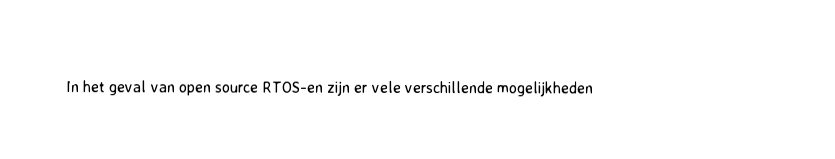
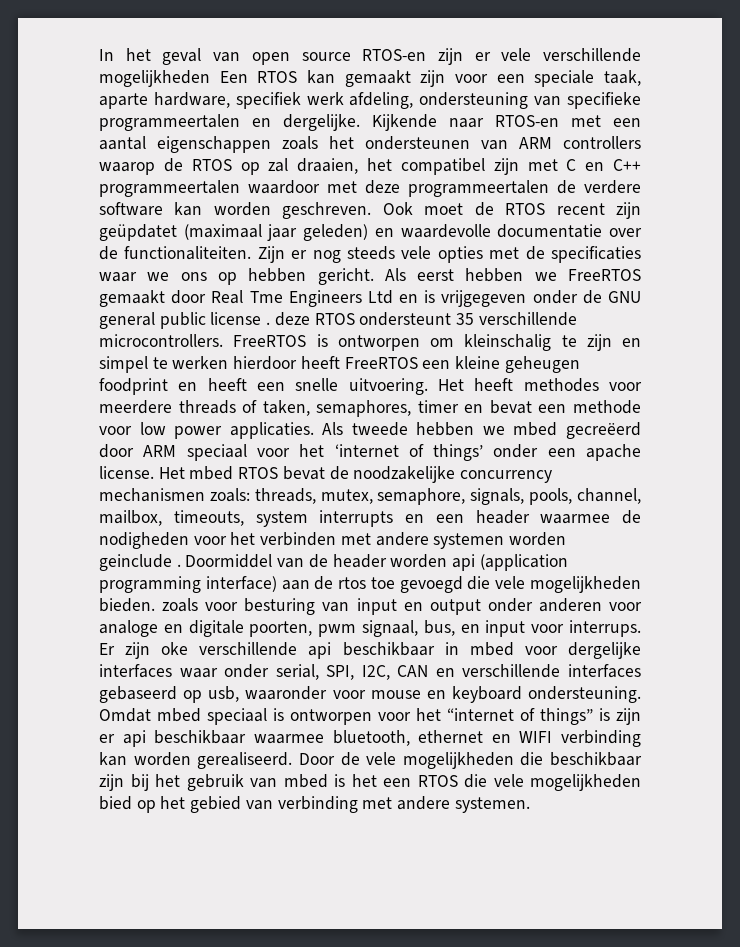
(594, 89) none -> [219,70,641,87] [99,92,642,109] [99,114,641,131] [99,136,641,153] [99,158,641,175] [99,180,641,197] [99,202,642,219] [99,224,642,241] [99,246,641,263] [99,268,641,285] [99,290,641,307] [99,312,577,329] [99,334,641,351] [99,356,580,373] [99,378,642,395] [99,400,641,417] [99,422,641,439] [99,444,641,461] [99,466,553,483] [99,488,641,505] [99,510,641,527] [99,532,567,549] [99,554,568,571] [99,576,641,593] [99,598,643,615] [99,620,642,637] [99,642,641,659] [99,664,641,680] [99,686,641,703] [99,708,641,725] [99,730,641,747] [99,752,642,769] [99,774,641,791] [99,796,530,813] Een RTOS kan gemaakt zijn voor een speciale taak, aparte hardware, specifiek werk afdeling, ondersteuning van specifieke programmeertalen en dergelijke. Kijkende naar RTOS-en met een aantal eigenschappen zoals het ondersteunen van ARM controllers waarop de RTOS op zal draaien, het compatibel zijn met C en C++ programmeertalen waardoor met deze programmeertalen de verdere software kan worden geschreven. Ook moet de RTOS recent zijn geüpdatet (maximaal jaar geleden) en waardevolle documentatie over de functionaliteiten. Zijn er nog steeds vele opties met de specificaties waar we ons op hebben gericht. Als eerst hebben we FreeRTOS gemaakt door Real Tme Engineers Ltd en is vrijgegeven onder de GNU general public license . deze RTOS ondersteunt 35 verschillende microcontrollers. FreeRTOS is ontworpen om kleinschalig te zijn en simpel te werken hierdoor heeft FreeRTOS een kleine geheugen foodprint en heeft een snelle uitvoering. Het heeft methodes voor meerdere threads of taken, semaphores, timer en bevat een methode voor low power applicaties. Als tweede hebben we mbed gecreëerd door ARM speciaal voor het ‘internet of things’ onder een apache license. Het mbed RTOS bevat de noodzakelijke concurrency mechanismen zoals: threads, mutex, semaphore, signals, pools, channel, mailbox, timeouts, system interrupts en een header waarmee de nodigheden voor het verbinden met andere systemen worden geinclude . Doormiddel van de header worden api (application programming interface) aan de rtos toe gevoegd die vele mogelijkheden bieden. zoals voor besturing van input en output onder anderen voor analoge en digitale poorten, pwm signaal, bus, en input voor interrups. Er zijn oke verschillende api beschikbaar in mbed voor dergelijke interfaces waar onder serial, SPI, I2C, CAN en verschillende interfaces gebaseerd op usb, waaronder voor mouse en keyboard ondersteuning. Omdat mbed speciaal is ontworpen voor het “internet of things” is zijn er api beschikbaar waarmee bluetooth, ethernet en WIFI verbinding kan worden gerealiseerd. Door de vele mogelijkheden die beschikbaar zijn bij het gebruik van mbed is het een RTOS die vele mogelijkheden bied op het gebied van verbinding met andere systemen.

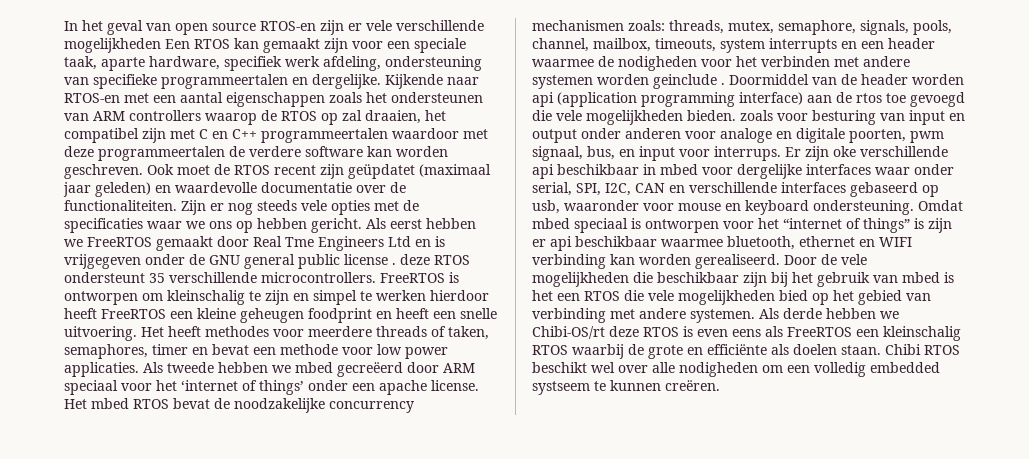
(530, 805) none -> [759,308,899,319] [532,326,961,341] [532,344,960,359] [532,362,940,377] [532,380,720,395] Als derde hebben we Chibi-OS/rt deze RTOS is even eens als FreeRTOS een kleinschalig RTOS waarbij de grote en efficiënte als doelen staan. Chibi RTOS beschikt wel over alle nodigheden om een volledig embedded systseem te kunnen creëren.

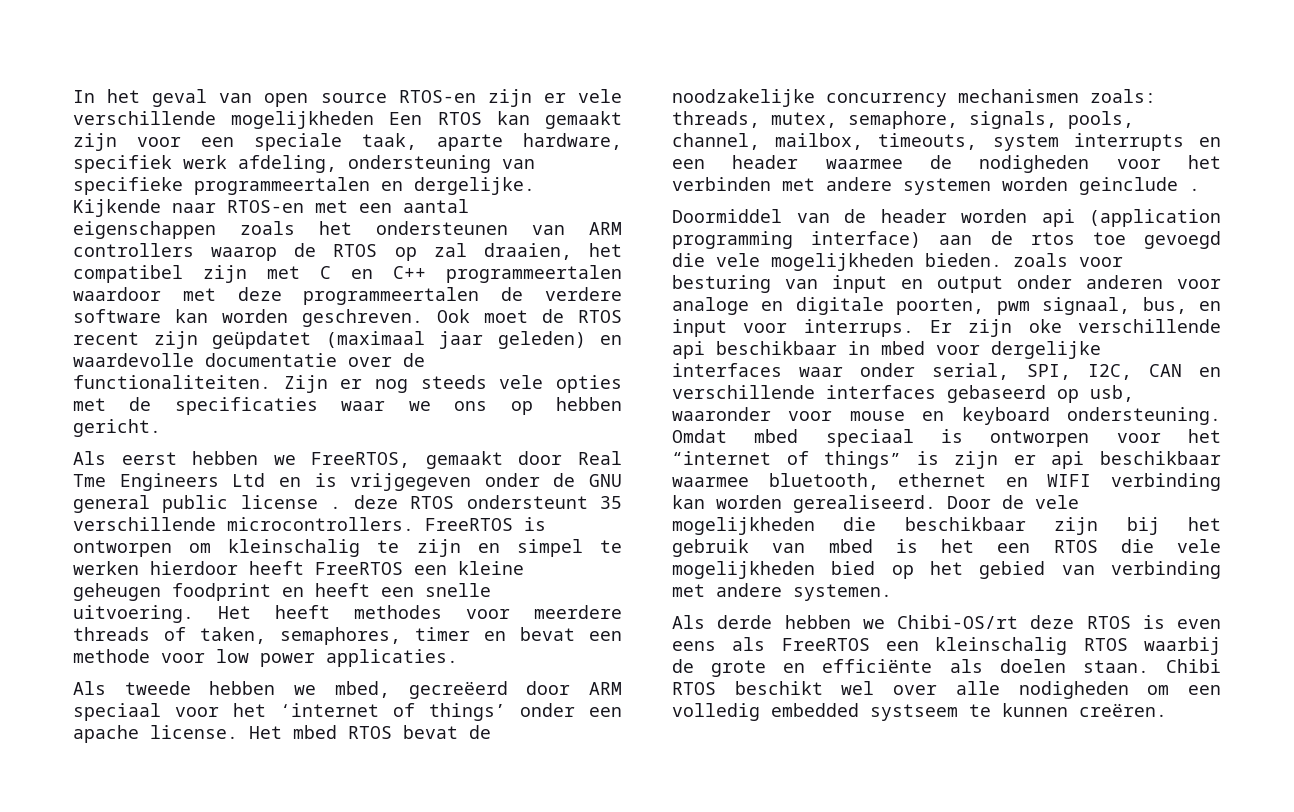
(362, 225) none -> (161, 428) //
[87,237,152,247] FreeRTOS -> [311,452,411,468] FreeRTOS,
(139, 369) none -> (458, 658) //
[295,362,333,373] mbed -> [334,681,390,698] mbed,
(725, 84) none -> (1200, 189) //
(755, 316) none -> (892, 592) //

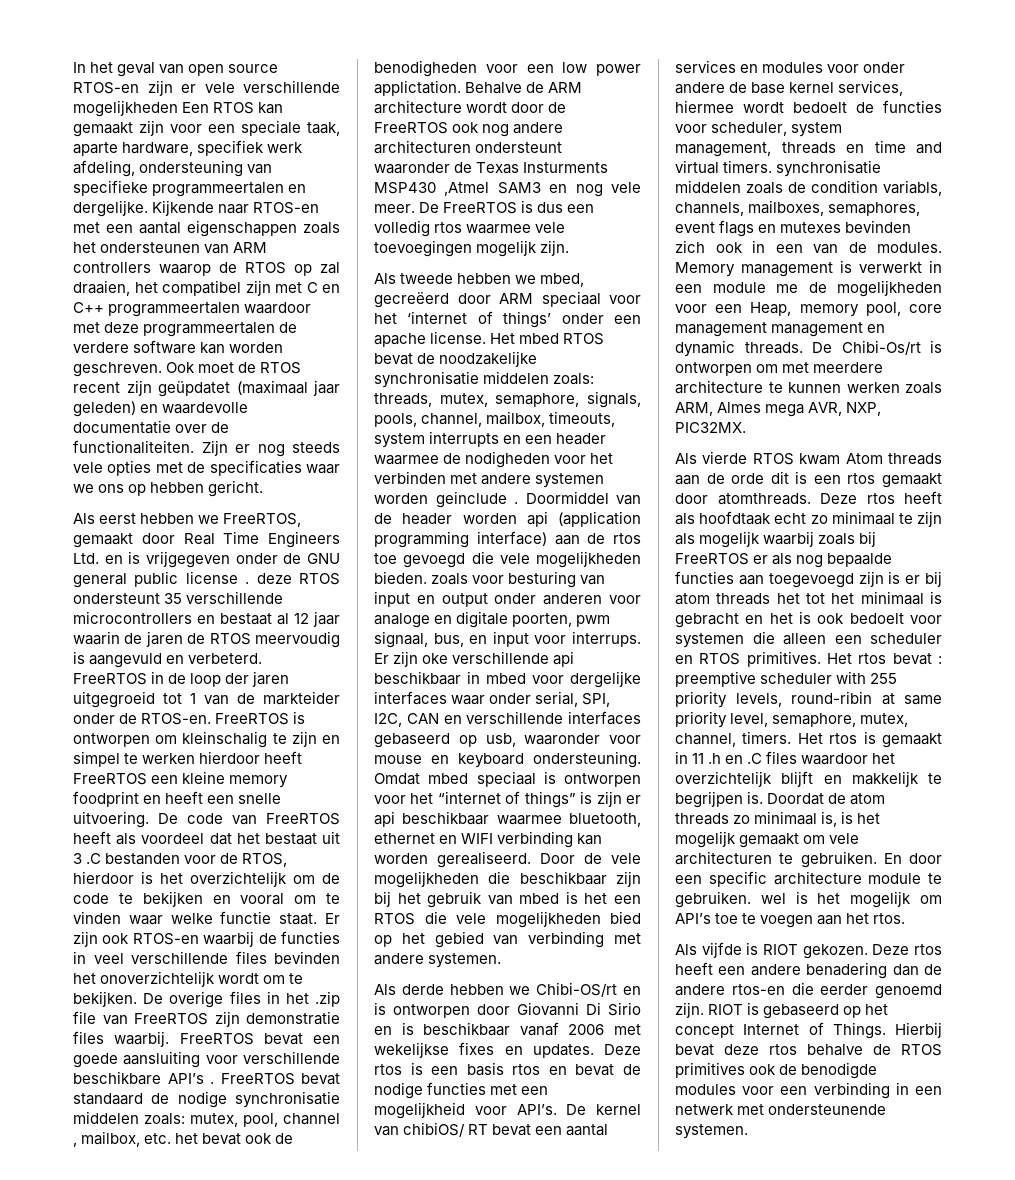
[73,473,266,491] Tme Engineers Ltd -> [223,531,340,548] [73,553,99,564] Time Engineers Ltd.
[227,517,414,531] microcontrollers. -> [73,611,340,627] [73,631,340,648] [73,651,263,668] [73,671,290,687] [73,691,340,708] [73,713,212,725] microcontrollers en bestaat al 12 jaar waarin de jaren de RTOS meervoudig is aangevuld en verbeterd. FreeRTOS in de loop der jaren uitgegroeid tot 1 van de markteider onder de RTOS-en.
[73,583,161,601] geheugen -> [229,775,289,788] memory
[218,605,622,619] [73,627,622,645] [73,649,458,667] Het heeft methodes voor meerdere threads of taken, semaphores, timer en bevat een methode voor low power applicaties. -> [158,813,340,825] [73,831,340,845] [73,853,288,867] [73,871,340,887] [73,891,340,907] [73,911,340,925] [73,931,340,947] [73,951,340,964] [73,971,304,987] [73,991,340,1008] [73,1011,340,1027] [73,1031,340,1047] [73,1051,340,1068] [73,1071,340,1085] [73,1091,340,1108] [73,1111,340,1127] [73,1131,294,1147] [374,60,641,77] [374,80,583,96] [374,100,567,114] [374,122,564,137] [374,140,563,154] [374,162,609,174] [374,182,641,197] [374,200,595,214] [374,220,566,237] [374,240,570,257] De code van FreeRTOS heeft als voordeel dat het bestaat uit 3 .C bestanden voor de RTOS, hierdoor is het overzichtelijk om de code te bekijken en vooral om te vinden waar welke functie staat. Er zijn ook RTOS-en waarbij de functies in veel verschillende files bevinden het onoverzichtelijk wordt om te bekijken. De overige files in het .zip file van FreeRTOS zijn demonstratie files waarbij. FreeRTOS bevat een goede aansluiting voor verschillende beschikbare API’s . FreeRTOS bevat standaard de nodige synchronisatie middelen zoals: mutex, pool, channel , mailbox, etc. het bevat ook de benodigheden voor een low power applictation. Behalve de ARM architecture wordt door de FreeRTOS ook nog andere architecturen ondersteunt waaronder de Texas Insturments MSP430 ,Atmel SAM3 en nog vele meer. De FreeRTOS is dus een volledig rtos waarmee vele toevoegingen mogelijk zijn.
[826,89,1079,107] concurrency mechanismen -> [374,371,550,388] synchronisatie middelen
(1200, 189) // -> (518, 503) none
[1030,615,1221,629] [672,637,1221,655] [672,659,1221,677] [672,681,1221,699] [672,703,1167,721] deze RTOS is even eens als FreeRTOS een kleinschalig RTOS waarbij de grote en efficiënte als doelen staan. Chibi RTOS beschikt wel over alle nodigheden om een volledig embedded systseem te kunnen creëren. -> [623,986,641,995] [374,1002,641,1018] [374,1022,641,1036] [374,1042,641,1058] [374,1062,641,1076] [374,1082,549,1099] [374,1102,641,1119] [374,1122,609,1137] [675,60,906,73] [675,80,904,96] [675,100,942,113] [675,122,843,137] [675,140,942,157] [675,160,882,177] [675,180,942,196] [675,200,921,216] [675,220,912,237] [675,240,942,254] [675,260,942,277] [675,280,942,297] [675,302,942,317] [675,322,886,337] [675,340,942,357] [675,362,884,376] [675,380,942,394] [675,402,882,417] [675,422,746,433] [675,451,942,465] [675,471,942,488] [675,491,942,505] [675,511,942,527] [675,531,877,548] [675,553,893,568] [675,571,942,588] [675,591,942,605] [675,611,942,628] [675,631,942,648] [675,651,942,667] [675,671,898,687] [675,691,942,708] [675,711,909,728] [675,731,942,748] [675,751,896,765] [675,771,942,787] [675,791,886,808] [675,811,881,827] [675,831,860,848] [675,851,942,868] [675,871,942,887] [675,891,942,908] [675,913,906,928] [675,942,942,959] [675,962,942,979] [675,982,942,999] [675,1002,889,1019] [675,1022,942,1039] [675,1044,942,1056] [675,1062,878,1079] [675,1082,942,1099] [675,1104,887,1115] [675,1124,748,1139] en is ontworpen door Giovanni Di Sirio en is beschikbaar vanaf 2006 met wekelijkse fixes en updates. Deze rtos is een basis rtos en bevat de nodige functies met een mogelijkheid voor API’s. De kernel van chibiOS/ RT bevat een aantal services en modules voor onder andere de base kernel services, hiermee wordt bedoelt de functies voor scheduler, system management, threads en time and virtual timers. synchronisatie middelen zoals de condition variabls, channels, mailboxes, semaphores, event flags en mutexes bevinden zich ook in een van de modules. Memory management is verwerkt in een module me de mogelijkheden voor een Heap, memory pool, core management management en dynamic threads. De Chibi-Os/rt is ontworpen om met meerdere architecture te kunnen werken zoals ARM, Almes mega AVR, NXP, PIC32MX. // Als vierde RTOS kwam Atom threads aan de orde dit is een rtos gemaakt door atomthreads. Deze rtos heeft als hoofdtaak echt zo minimaal te zijn als mogelijk waarbij zoals bij FreeRTOS er als nog bepaalde functies aan toegevoegd zijn is er bij atom threads het tot het minimaal is gebracht en het is ook bedoelt voor systemen die alleen een scheduler en RTOS primitives. Het rtos bevat : preemptive scheduler with 255 priority levels, round-ribin at same priority level, semaphore, mutex, channel, timers. Het rtos is gemaakt in 11 .h en .C files waardoor het overzichtelijk blijft en makkelijk te begrijpen is. Doordat de atom threads zo minimaal is, is het mogelijk gemaakt om vele architecturen te gebruiken. En door een specific architecture module te gebruiken. wel is het mogelijk om API’s toe te voegen aan het rtos. // Als vijfde is RIOT gekozen. Deze rtos heeft een andere benadering dan de andere rtos-en die eerder genoemd zijn. RIOT is gebaseerd op het concept Internet of Things. Hierbij bevat deze rtos behalve de RTOS primitives ook de benodigde modules voor een verbinding in een netwerk met ondersteunende systemen.

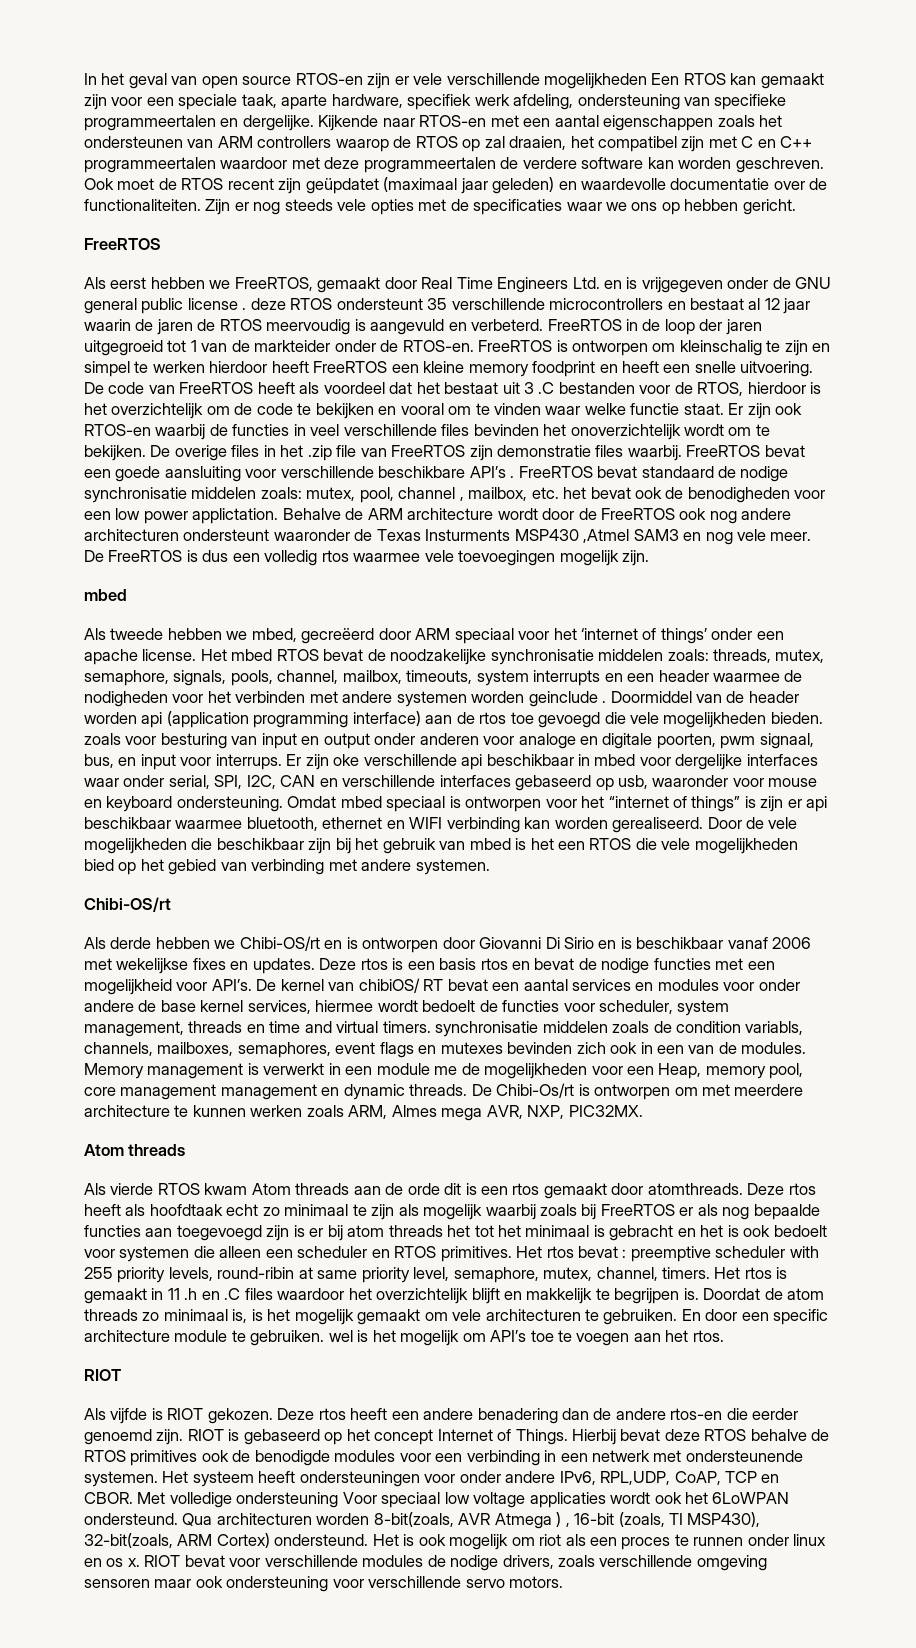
(264, 488) none -> [84,238,161,250] // FreeRTOS
(570, 248) none -> [84,589,127,601] // mbed
(502, 960) none -> [84,897,171,912] // Chibi-OS/rt
(746, 427) none -> [84,1144,186,1156] // Atom threads
(906, 918) none -> [84,1369,121,1381] // RIOT
[769,1044,797,1055] rtos -> [704,1429,747,1441] RTOS
(748, 1131) none -> [162,1471,780,1487] [84,1492,790,1508] [84,1512,761,1529] [84,1533,827,1550] [84,1555,767,1571] [84,1576,564,1592] Het systeem heeft ondersteuningen voor onder andere IPv6, RPL,UDP, CoAP, TCP en CBOR. Met volledige ondersteuning Voor speciaal low voltage applicaties wordt ook het 6LoWPAN ondersteund. Qua architecturen worden 8-bit(zoals, AVR Atmega ) , 16-bit (zoals, TI MSP430), 32-bit(zoals, ARM Cortex) ondersteund. Het is ook mogelijk om riot als een proces te runnen onder linux en os x. RIOT bevat voor verschillende modules de nodige drivers, zoals verschillende omgeving sensoren maar ook ondersteuning voor verschillende servo motors.

